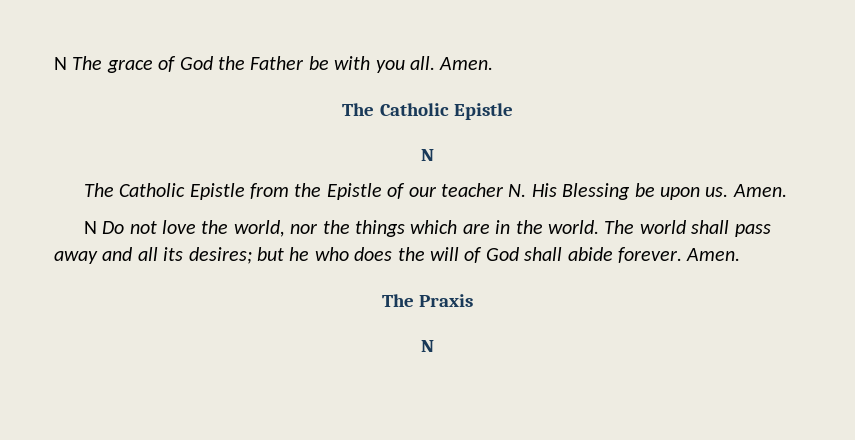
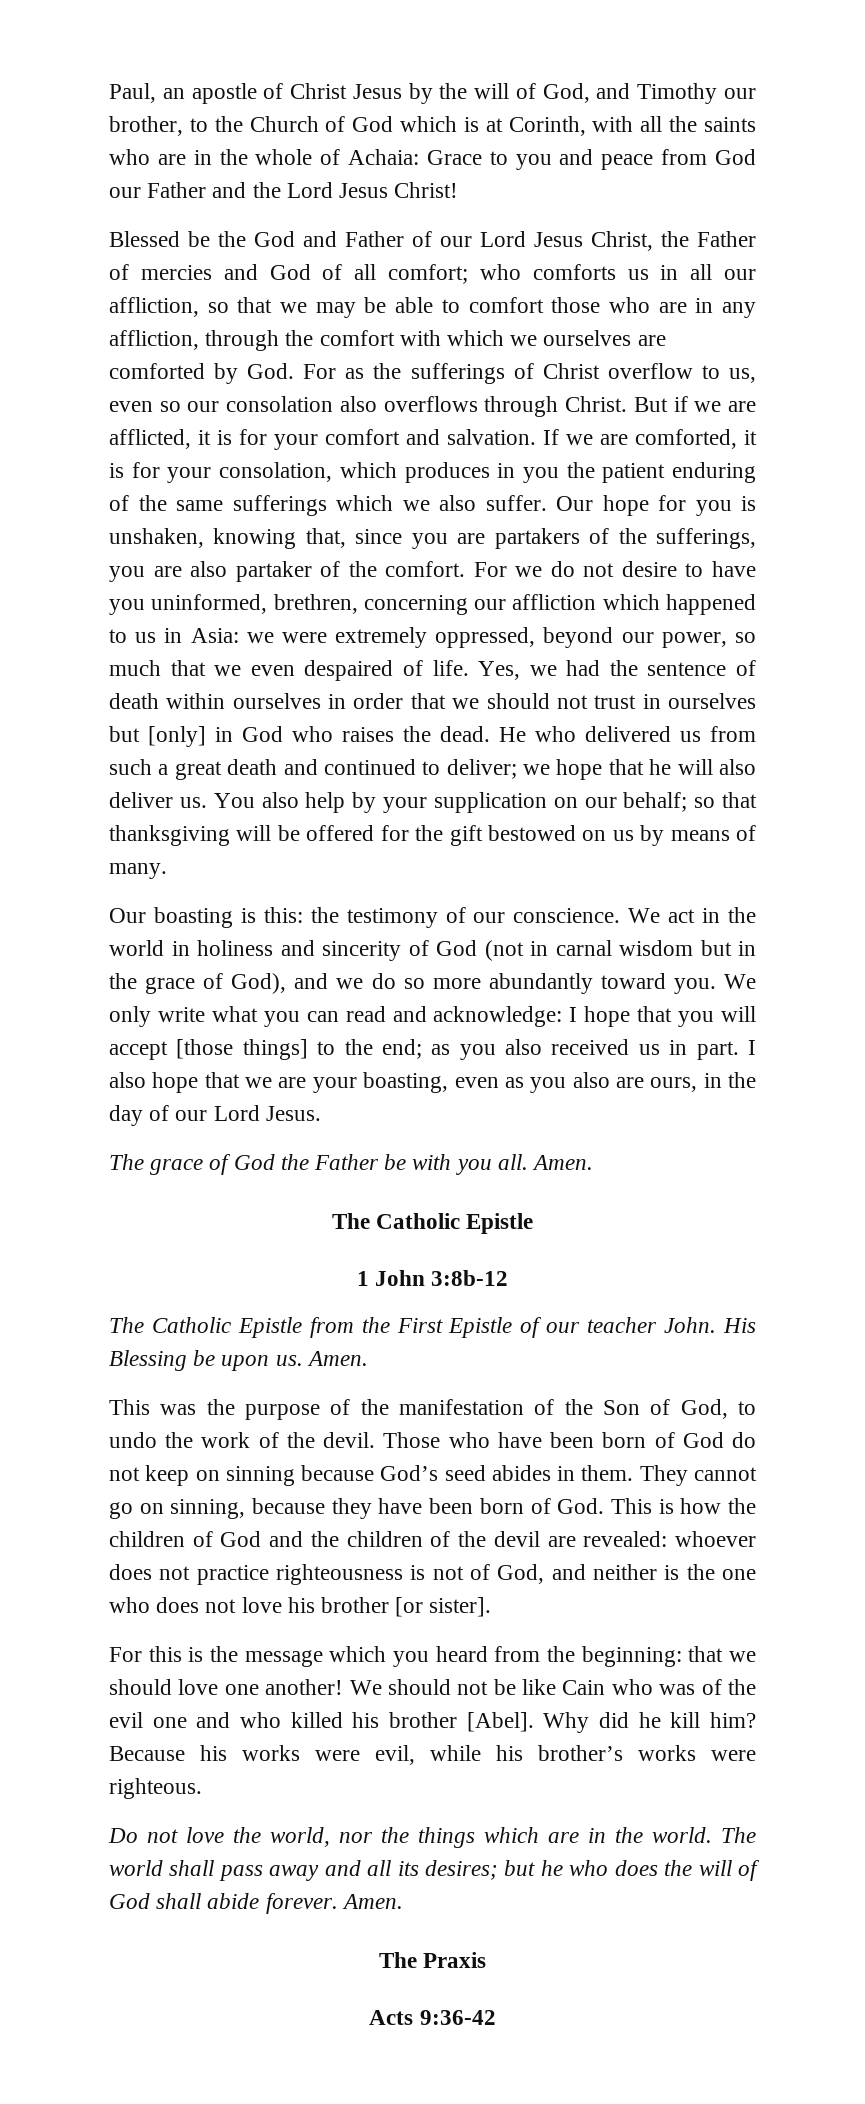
[54,57,67,70] N -> [109,83,756,104] [109,116,756,136] [109,149,756,170] [109,182,459,198] [109,231,756,251] [109,264,757,284] [109,297,757,318] [109,330,666,351] [109,363,756,384] [109,396,757,417] [109,429,757,450] [109,462,756,483] [109,495,756,516] [109,528,757,549] [109,561,757,582] [109,594,756,615] [109,627,756,648] [109,660,756,681] [109,693,756,709] [109,726,756,747] [109,759,756,780] [109,792,758,813] [109,825,756,846] [109,863,167,879] [109,907,756,928] [109,940,756,961] [109,973,756,994] [109,1006,756,1027] [109,1039,756,1060] [109,1072,756,1093] [109,1105,321,1126] Paul, an apostle of Christ Jesus by the will of God, and Timothy our brother, to the Church of God which is at Corinth, with all the saints who are in the whole of Achaia: Grace to you and peace from God our Father and the Lord Jesus Christ! // Blessed be the God and Father of our Lord Jesus Christ, the Father of mercies and God of all comfort; who comforts us in all our affliction, so that we may be able to comfort those who are in any affliction, through the comfort with which we ourselves are comforted by God. For as the sufferings of Christ overflow to us, even so our consolation also overflows through Christ. But if we are afflicted, it is for your comfort and salvation. If we are comforted, it is for your consolation, which produces in you the patient enduring of the same sufferings which we also suffer. Our hope for you is unshaken, knowing that, since you are partakers of the sufferings, you are also partaker of the comfort. For we do not desire to have you uninformed, brethren, concerning our affliction which happened to us in Asia: we were extremely oppressed, beyond our power, so much that we even despaired of life. Yes, we had the sentence of death within ourselves in order that we should not trust in ourselves but [only] in God who raises the dead. He who delivered us from such a great death and continued to deliver; we hope that he will also deliver us. You also help by your supplication on our behalf; so that thanksgiving will be offered for the gift bestowed on us by means of many. // Our boasting is this: the testimony of our conscience. We act in the world in holiness and sincerity of God (not in carnal wisdom but in the grace of God), and we do so more abundantly toward you. We only write what you can read and acknowledge: I hope that you will accept [those things] to the end; as you also received us in part. I also hope that we are your boasting, even as you also are ours, in the day of our Lord Jesus. //
[421,149,434,161] N -> [356,1270,509,1286] 1 John 3:8b-12
(322, 190) none -> [396,1318,443,1333] First
[508,184,527,197] N. -> [664,1317,717,1333] John.
[83,221,97,234] N -> [109,1399,757,1420] [109,1432,757,1448] [109,1465,757,1486] [109,1498,756,1519] [109,1531,757,1547] [109,1564,756,1585] [109,1597,492,1617] [109,1646,756,1667] [109,1679,756,1695] [109,1712,756,1733] [109,1745,756,1765] [109,1778,202,1799] This was the purpose of the manifestation of the Son of God, to undo the work of the devil. Those who have been born of God do not keep on sinning because God’s seed abides in them. They cannot go on sinning, because they have been born of God. This is how the children of God and the children of the devil are revealed: whoever does not practice righteousness is not of God, and neither is the one who does not love his brother [or sister]. // For this is the message which you heard from the beginning: that we should love one another! We should not be like Cain who was of the evil one and who killed his brother [Abel]. Why did he kill him? Because his works were evil, while his brother’s works were righteous. //
[421,340,434,352] N -> [369,2010,496,2025] Acts 9:36-42

